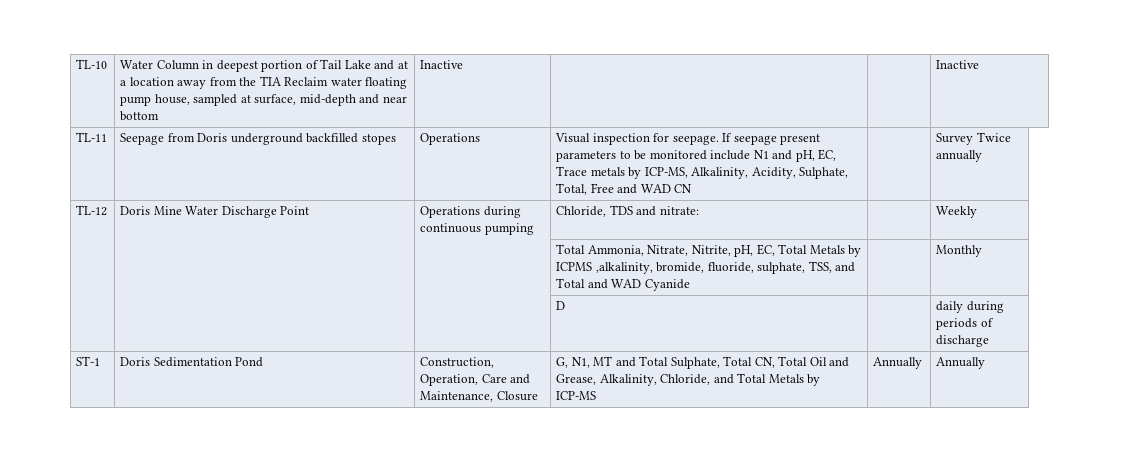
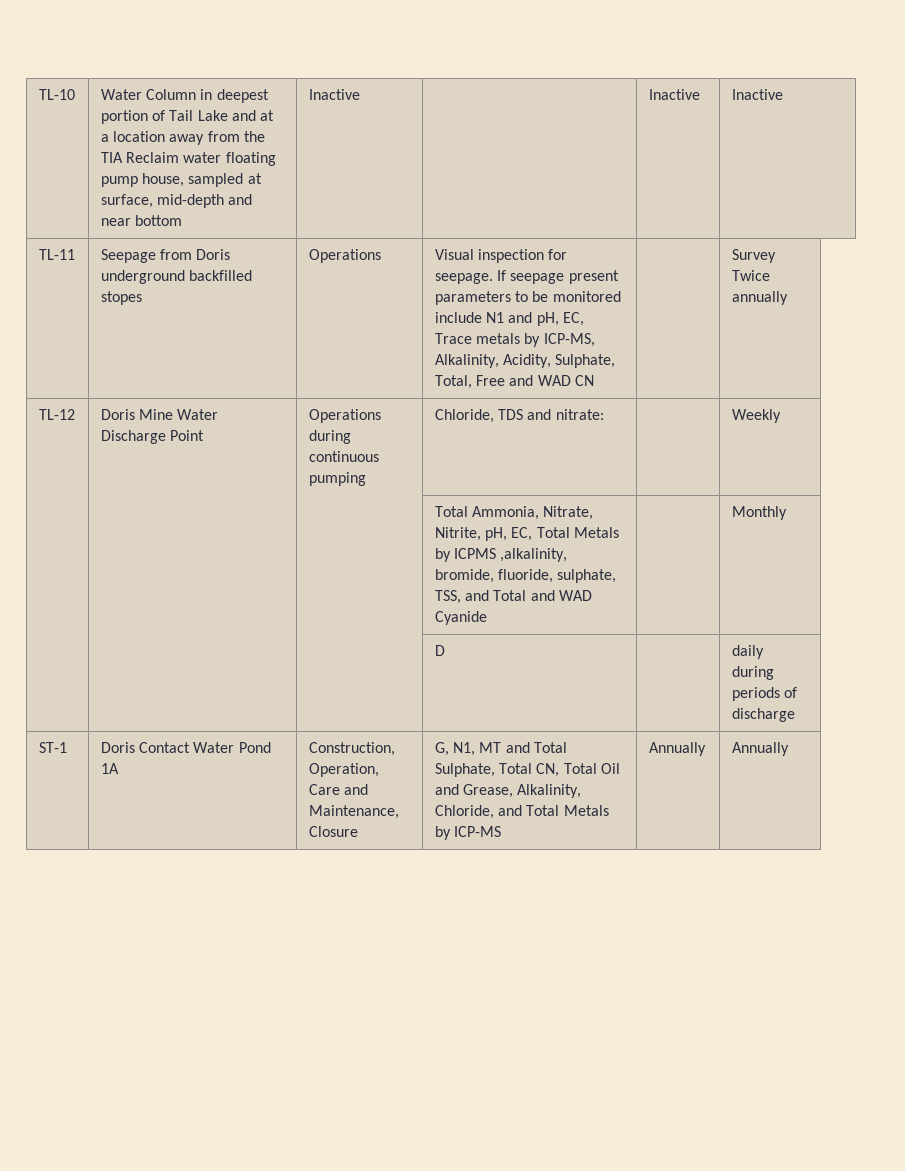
(464, 64) none -> [648,89,700,100] Inactive
[153,357,232,367] Sedimentation -> [139,742,235,753] Contact Water
(264, 362) none -> [100,763,119,774] 1A

